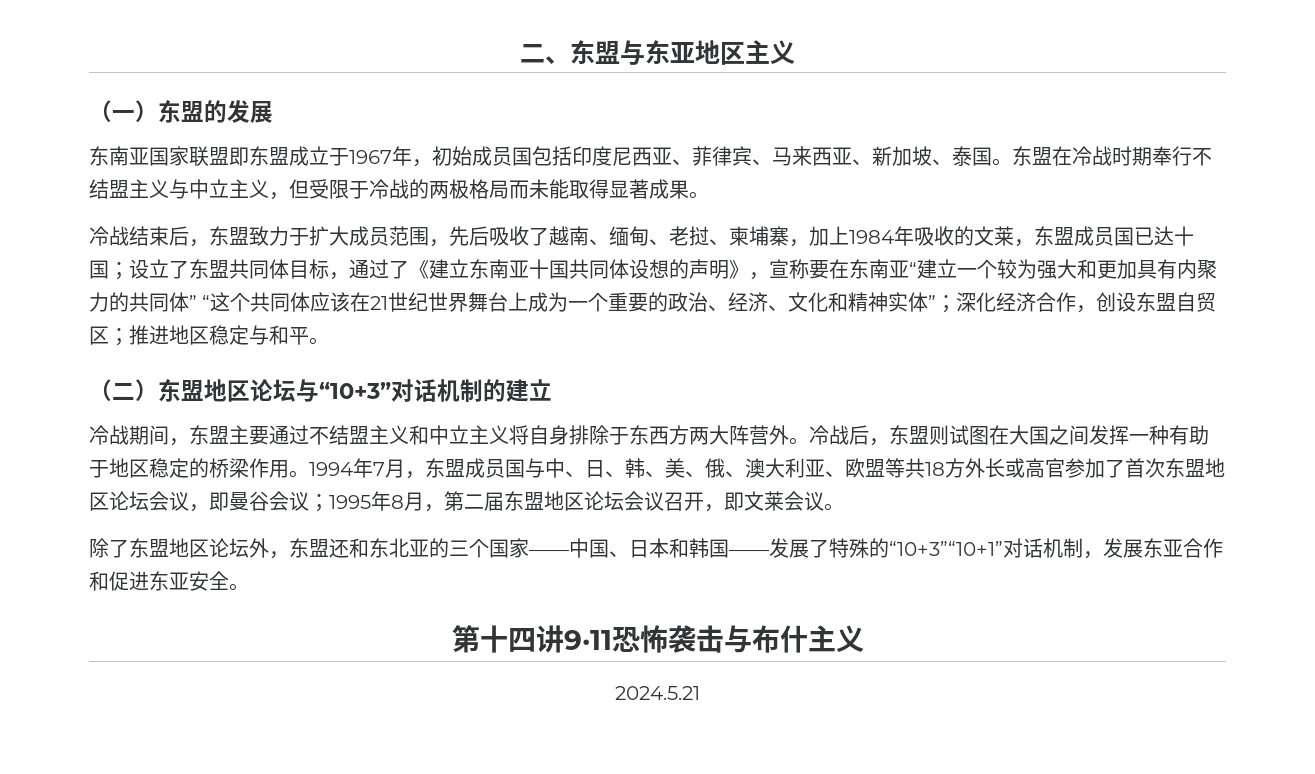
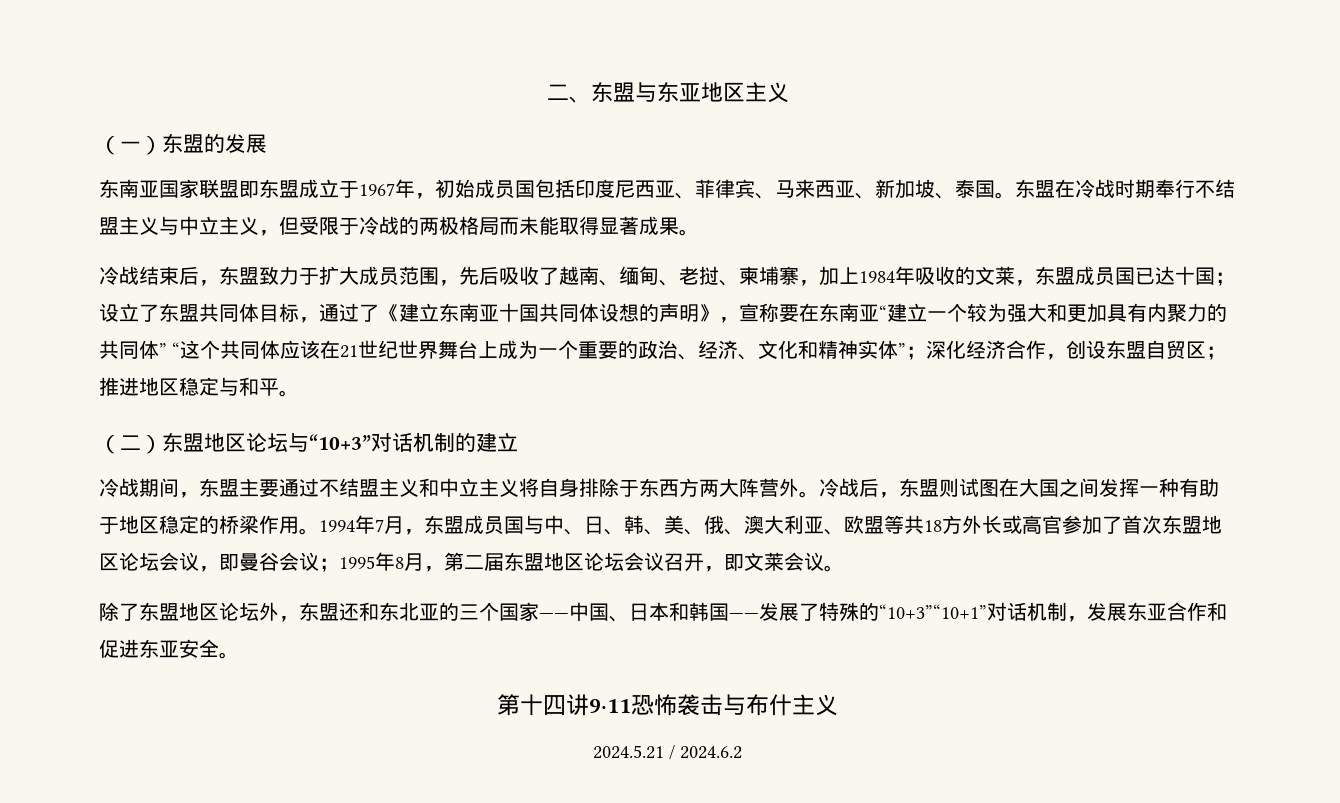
(700, 693) none -> [669,745,743,760] / 2024.6.2

